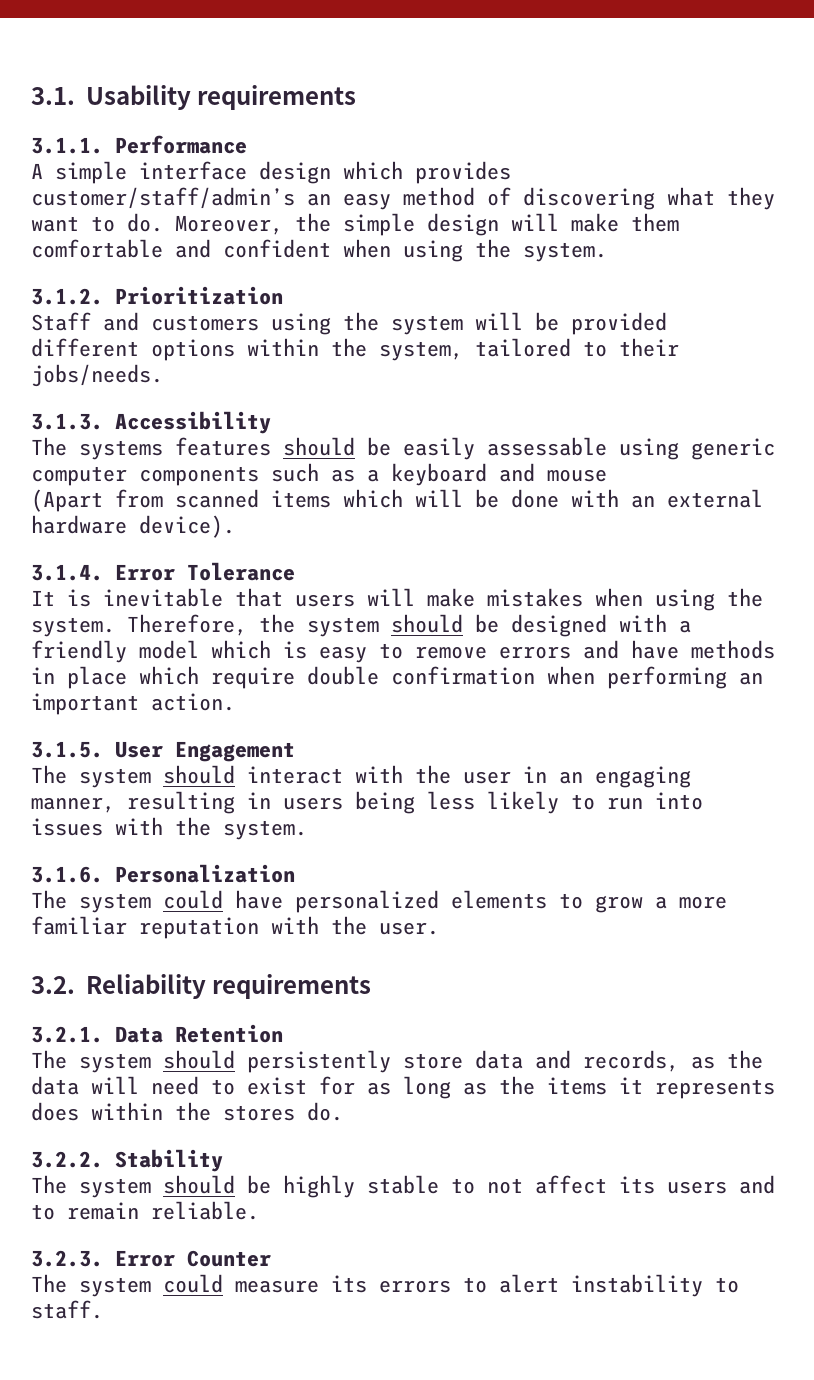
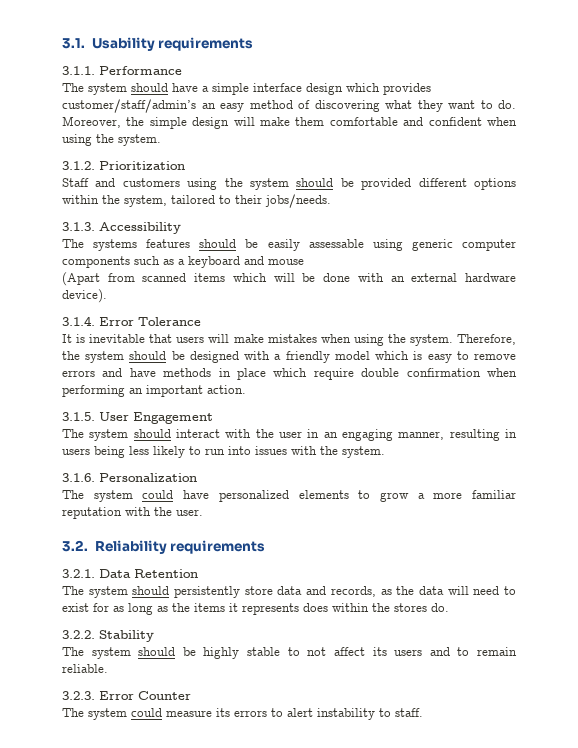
[31,163,43,179] A -> [62,83,209,95] The system should have a
[475,312,523,330] will -> [296,178,334,187] should

